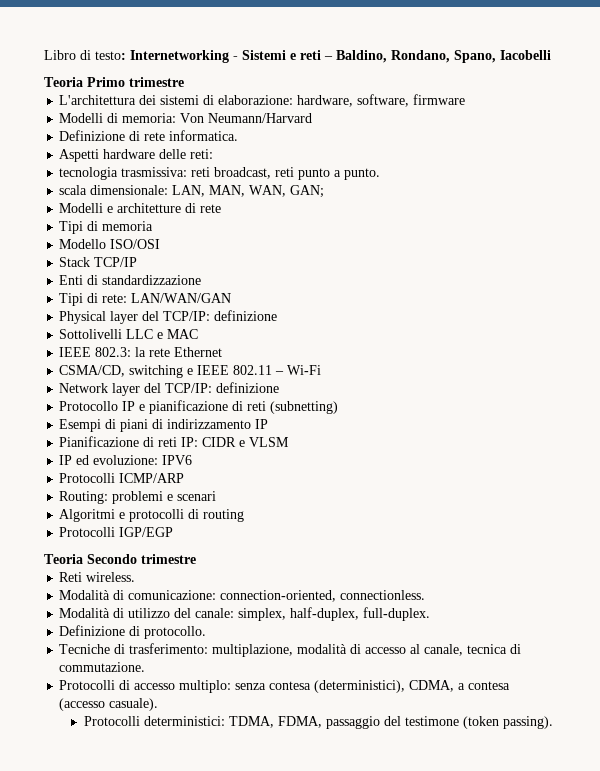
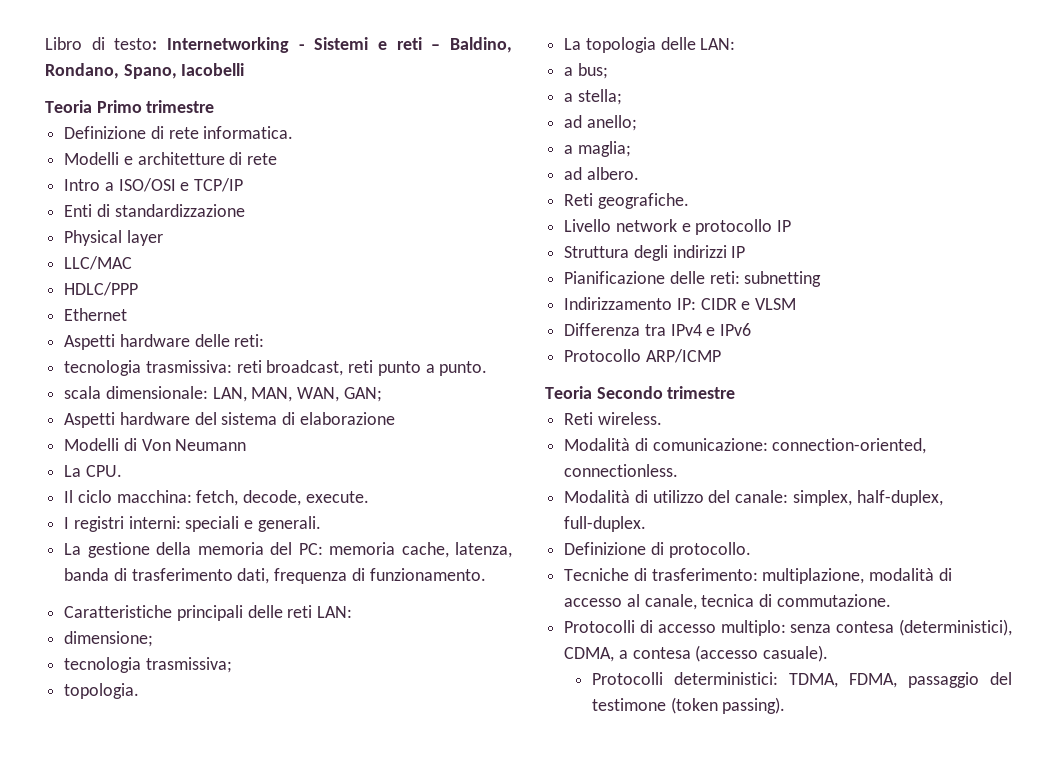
[59,94,466,107] [59,113,313,123] [59,130,239,141] L'architettura dei sistemi di elaborazione: hardware, software, firmware // Modelli di memoria: Von Neumann/Harvard // Definizione di rete informatica. -> [64,126,294,139] [64,152,278,165] [64,178,244,192] [64,204,245,217] [64,230,163,246] [64,256,133,270] [64,282,139,296] [64,308,128,321] Definizione di rete informatica. // Modelli e architetture di rete // Intro a ISO/OSI e TCP/IP // Enti di standardizzazione // Physical layer // LLC/MAC // HDLC/PPP // Ethernet
[59,203,222,213] [59,221,154,234] [59,239,161,249] [59,257,138,267] [59,275,202,285] [59,293,232,306] [59,310,278,324] [59,329,199,339] [59,347,223,357] [59,365,322,378] [59,382,280,396] [59,400,339,414] [59,419,269,432] [59,436,290,447] [59,455,193,465] [59,473,185,483] [59,491,217,504] [59,509,245,522] [59,527,174,537] Modelli e architetture di rete // Tipi di memoria // Modello ISO/OSI // Stack TCP/IP // Enti di standardizzazione // Tipi di rete: LAN/WAN/GAN // Physical layer del TCP/IP: definizione // Sottolivelli LLC e MAC // IEEE 802.3: la rete Ethernet // CSMA/CD, switching e IEEE 802.11 – Wi-Fi // Network layer del TCP/IP: definizione // Protocollo IP e pianificazione di reti (subnetting) // Esempi di piani di indirizzamento IP // Pianificazione di reti IP: CIDR e VLSM // IP ed evoluzione: IPV6 // Protocolli ICMP/ARP // Routing: problemi e scenari // Algoritmi e protocolli di routing // Protocolli IGP/EGP -> [64,412,395,428] [64,438,247,451] [64,465,122,477] [64,490,369,506] [64,516,321,532] [64,542,512,558] [64,568,486,584] [64,605,353,621] [64,631,154,647] [64,657,232,673] [64,683,140,699] [564,37,736,53] [564,63,608,79] [564,89,622,105] [564,115,637,131] [564,141,631,157] [564,167,639,180] [564,193,689,209] [564,219,792,235] [564,245,746,261] [564,271,822,287] [564,297,797,310] [564,323,752,336] [564,349,721,363] Aspetti hardware del sistema di elaborazione // Modelli di Von Neumann // La CPU. // Il ciclo macchina: fetch, decode, execute. // I registri interni: speciali e generali. // La gestione della memoria del PC: memoria cache, latenza, banda di trasferimento dati, frequenza di funzionamento. // Caratteristiche principali delle reti LAN: // dimensione; // tecnologia trasmissiva; // topologia. // La topologia delle LAN: // a bus; // a stella; // ad anello; // a maglia; // ad albero. // Reti geografiche. // Livello network e protocollo IP // Struttura degli indirizzi IP // Pianificazione delle reti: subnetting // Indirizzamento IP: CIDR e VLSM // Differenza tra IPv4 e IPv6 // Protocollo ARP/ICMP

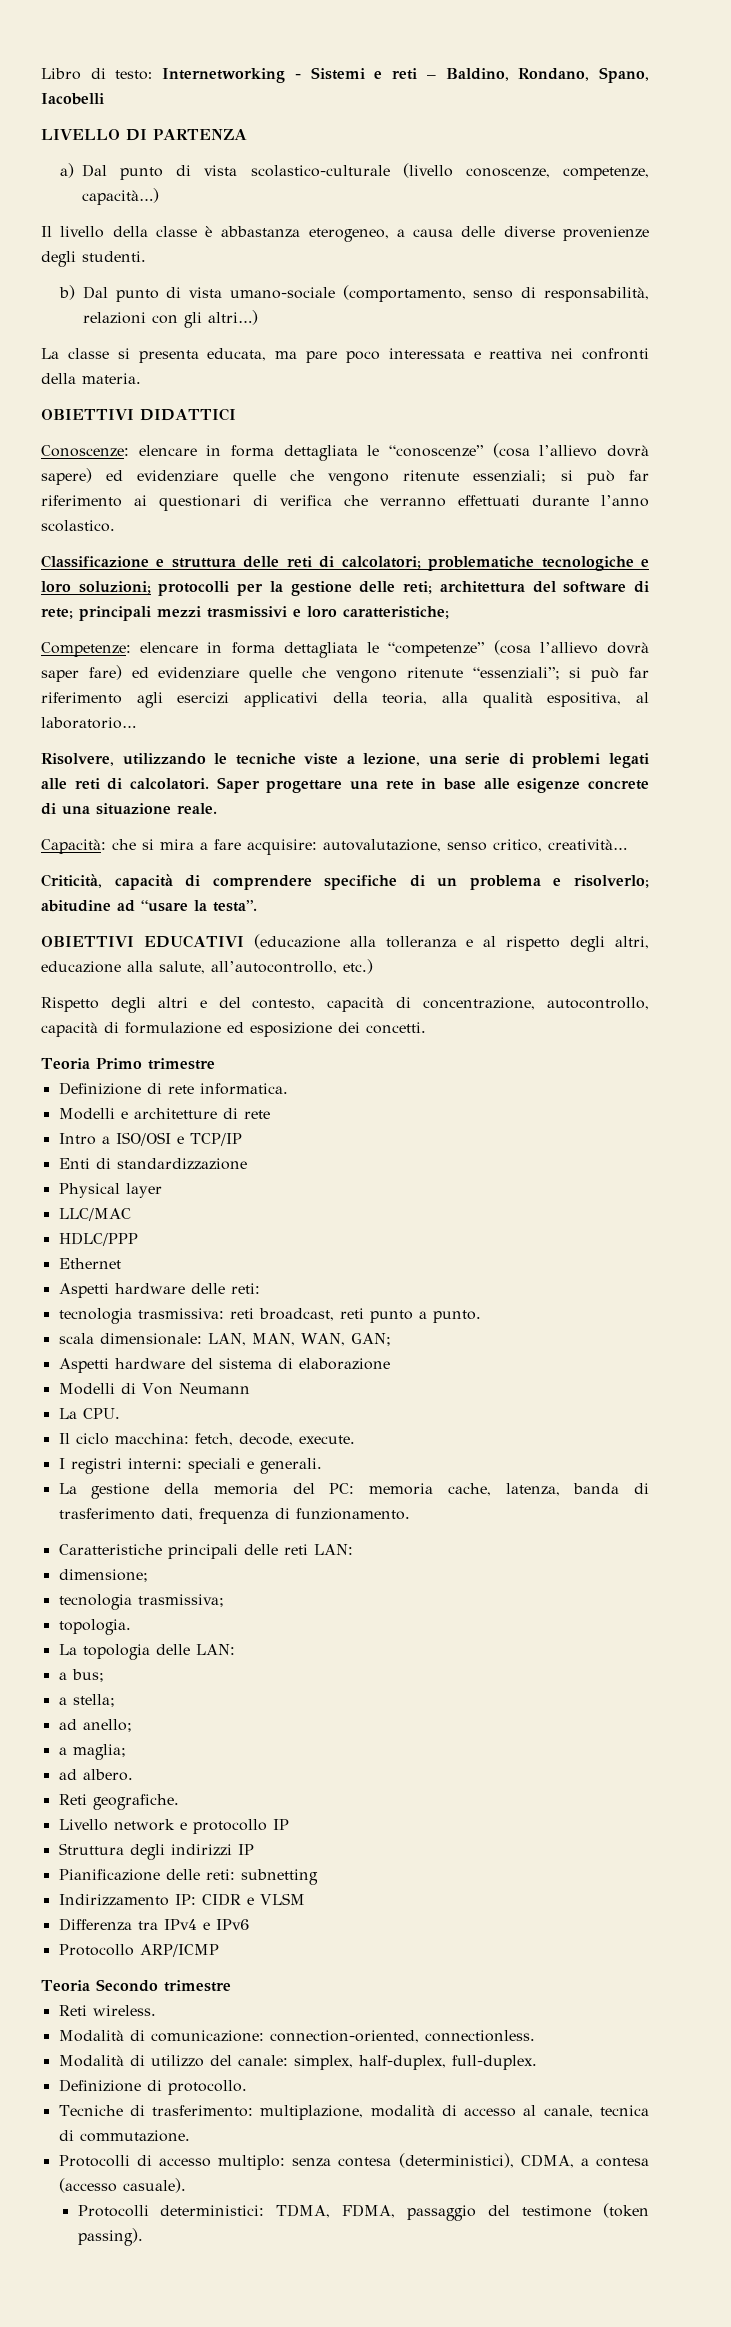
(245, 69) none -> [41,129,247,141] [59,163,650,180] [81,188,159,205] [41,226,649,242] [41,251,146,267] [58,285,649,302] [82,310,258,328] [41,348,649,363] [41,373,141,384] [41,408,236,421] [41,443,649,461] [41,468,649,486] [41,495,649,511] [41,520,115,532] [41,555,650,571] [41,581,650,596] [41,606,449,621] [41,640,649,658] [41,665,650,683] [41,692,650,708] [41,717,136,729] [41,753,649,768] [41,777,650,793] [41,803,217,815] [41,839,627,855] [41,874,649,890] [41,900,257,912] [41,934,649,952] [41,959,373,974] [41,997,650,1013] [41,1022,426,1037] // LIVELLO DI PARTENZA // a) Dal punto di vista scolastico-culturale (livello conoscenze, competenze, capacità…) // Il livello della classe è abbastanza eterogeneo, a causa delle diverse provenienze degli studenti. // b) Dal punto di vista umano-sociale (comportamento, senso di responsabilità, relazioni con gli altri…) // La classe si presenta educata, ma pare poco interessata e reattiva nei confronti della materia. // OBIETTIVI DIDATTICI // Conoscenze: elencare in forma dettagliata le “conoscenze” (cosa l’allievo dovrà sapere) ed evidenziare quelle che vengono ritenute essenziali; si può far riferimento ai questionari di verifica che verranno effettuati durante l’anno scolastico. // Classificazione e struttura delle reti di calcolatori; problematiche tecnologiche e loro soluzioni; protocolli per la gestione delle reti; architettura del software di rete; principali mezzi trasmissivi e loro caratteristiche; // Competenze: elencare in forma dettagliata le “competenze” (cosa l’allievo dovrà saper fare) ed evidenziare quelle che vengono ritenute “essenziali”; si può far riferimento agli esercizi applicativi della teoria, alla qualità espositiva, al laboratorio… // Risolvere, utilizzando le tecniche viste a lezione, una serie di problemi legati alle reti di calcolatori. Saper progettare una rete in base alle esigenze concrete di una situazione reale. // Capacità: che si mira a fare acquisire: autovalutazione, senso critico, creatività… // Criticità, capacità di comprendere specifiche di un problema e risolverlo; abitudine ad “usare la testa”. // OBIETTIVI EDUCATIVI (educazione alla tolleranza e al rispetto degli altri, educazione alla salute, all’autocontrollo, etc.) // Rispetto degli altri e del contesto, capacità di concentrazione, autocontrollo, capacità di formulazione ed esposizione dei concetti.

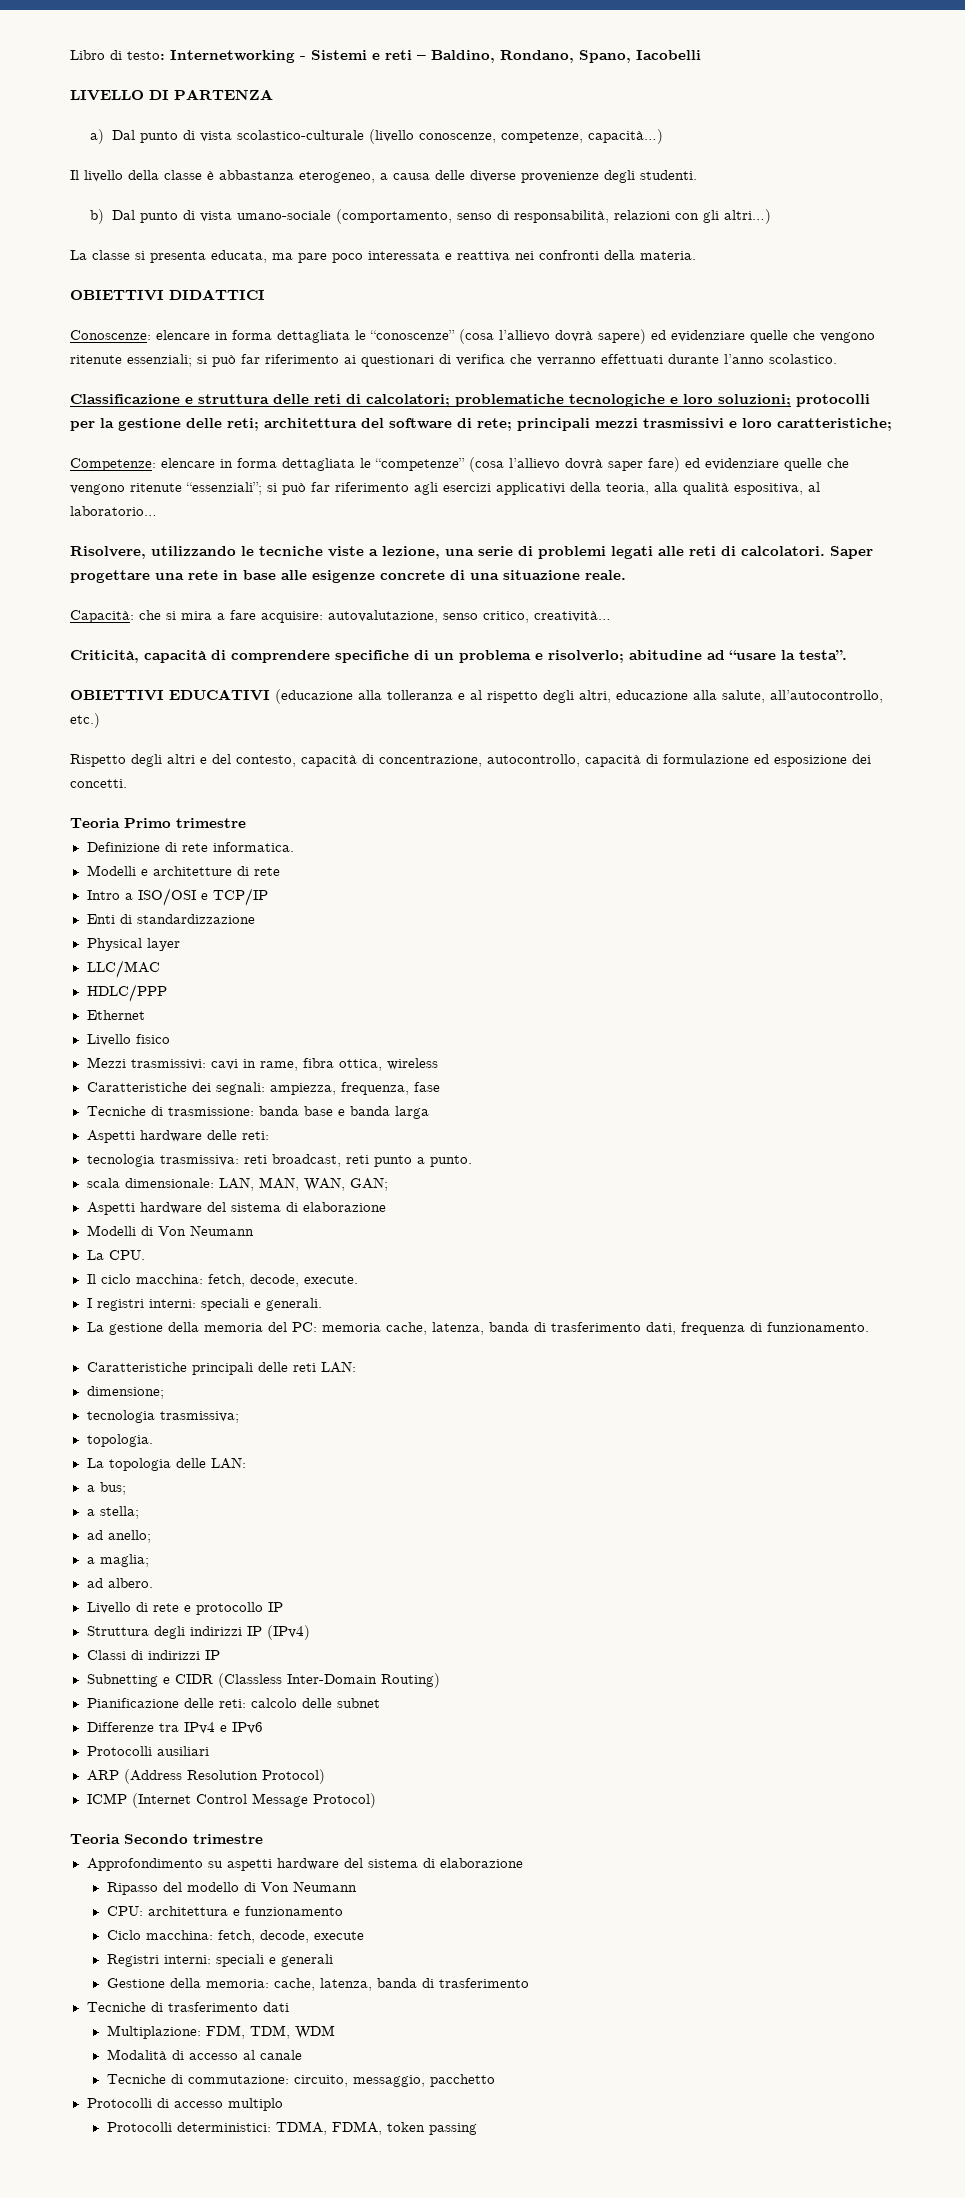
(121, 1263) none -> [86,1034,170,1046] [86,1057,438,1071] [86,1082,440,1095] [86,1106,429,1119] // Livello fisico // Mezzi trasmissivi: cavi in rame, fibra ottica, wireless // Caratteristiche dei segnali: ampiezza, frequenza, fase // Tecniche di trasmissione: banda base e banda larga
[58,1794,179,1810] [58,1819,175,1831] // Reti geografiche. // Livello network -> [86,1602,179,1614] // Livello di rete
[58,1869,318,1885] [58,1893,305,1906] [58,1918,249,1931] [58,1944,219,1957] [41,1979,231,1992] [58,2005,156,2016] [58,2030,535,2043] [58,2055,537,2070] [58,2079,247,2095] [58,2105,649,2120] [58,2130,190,2142] [58,2153,649,2170] [58,2178,186,2193] // Pianificazione delle reti: subnetting // Indirizzamento IP: CIDR e VLSM // Differenza tra IPv4 e IPv6 // Protocollo ARP/ICMP // Teoria Secondo trimestre // Reti wireless. // Modalità di comunicazione: connection-oriented, connectionless. // Modalità di utilizzo del canale: simplex, half-duplex, full-duplex. // Definizione di protocollo. // Tecniche di trasferimento: multiplazione, modalità di accesso al canale, tecnica di commutazione. // Protocolli di accesso multiplo: senza contesa (deterministici), CDMA, a contesa (accesso casuale). -> [266,1625,310,1640] [86,1650,220,1660] [86,1673,440,1688] [86,1698,380,1708] [86,1722,263,1734] [86,1746,209,1756] [86,1769,325,1784] [86,1793,376,1808] [70,1834,263,1844] [86,1858,523,1871] [106,1881,357,1895] [106,1906,343,1916] [106,1930,364,1943] [106,1954,333,1967] [106,1978,529,1991] [86,2002,289,2012] [106,2025,335,2039] [106,2049,302,2060] [106,2074,495,2087] [86,2098,283,2111] (IPv4) // Classi di indirizzi IP // Subnetting e CIDR (Classless Inter-Domain Routing) // Pianificazione delle reti: calcolo delle subnet // Differenze tra IPv4 e IPv6 // Protocolli ausiliari // ARP (Address Resolution Protocol) // ICMP (Internet Control Message Protocol) // Teoria Secondo trimestre // Approfondimento su aspetti hardware del sistema di elaborazione // Ripasso del modello di Von Neumann // CPU: architettura e funzionamento // Ciclo macchina: fetch, decode, execute // Registri interni: speciali e generali // Gestione della memoria: cache, latenza, banda di trasferimento // Tecniche di trasferimento dati // Multiplazione: FDM, TDM, WDM // Modalità di accesso al canale // Tecniche di commutazione: circuito, messaggio, pacchetto // Protocolli di accesso multiplo
[407,2203,649,2221] [77,2228,143,2246] passaggio del testimone (token passing). -> [386,2122,477,2135] token passing

